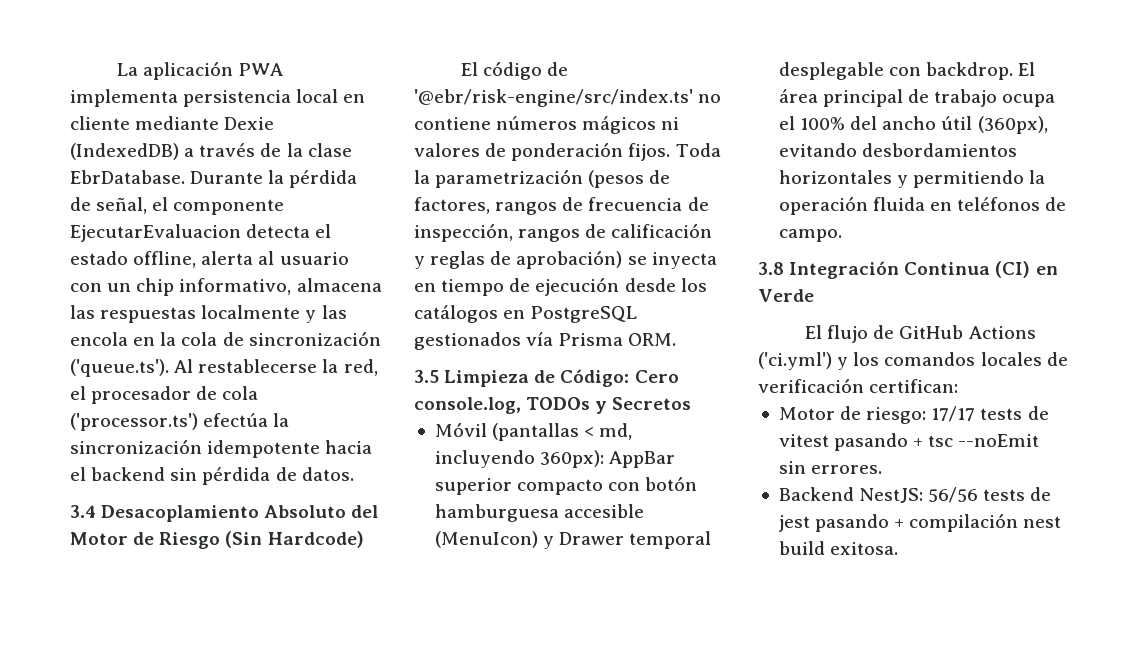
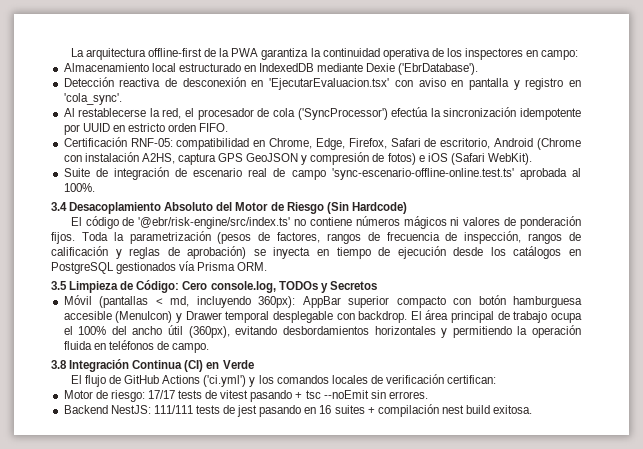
[143,61,284,80] [70,89,366,107] [70,116,275,130] [70,143,352,160] [70,170,358,188] [70,197,285,215] [70,224,332,242] [70,251,349,268] [70,278,382,296] [70,305,347,323] [70,331,381,346] [70,359,169,377] aplicación PWA implementa persistencia local en cliente mediante Dexie (IndexedDB) a través de la clase EbrDatabase. Durante la pérdida de señal, el componente EjecutarEvaluacion detecta el estado offline, alerta al usuario con un chip informativo, almacena las respuestas localmente y las encola en la cola de sincronización ('queue.ts'). -> [85,48,579,60] [63,63,479,75] [63,77,581,90] [63,93,122,105] arquitectura offline-first de la PWA garantiza la continuidad operativa de los inspectores en campo: // Almacenamiento local estructurado en IndexedDB mediante Dexie ('EbrDatabase'). // Detección reactiva de desconexión en 'EjecutarEvaluacion.tsx' con aviso en pantalla y registro en 'cola_sync'. //
[70,413,198,431] ('processor.ts') -> [297,108,388,120] ('SyncProcessor')
[325,440,373,454] [70,467,354,485] hacia el backend sin pérdida de datos. -> [63,123,229,135] [63,137,582,150] [63,152,533,165] [63,167,581,180] [63,183,95,192] por UUID en estricto orden FIFO. // Certificación RNF-05: compatibilidad en Chrome, Edge, Firefox, Safari de escritorio, Android (Chrome con instalación A2HS, captura GPS GeoJSON y compresión de fotos) e iOS (Safari WebKit). // Suite de integración de escenario real de campo 'sync-escenario-offline-online.test.ts' aprobada al 100%.
[928,487,979,503] 56/56 -> [153,405,193,414] 111/111
(890, 523) none -> [304,405,365,414] en 16 suites

